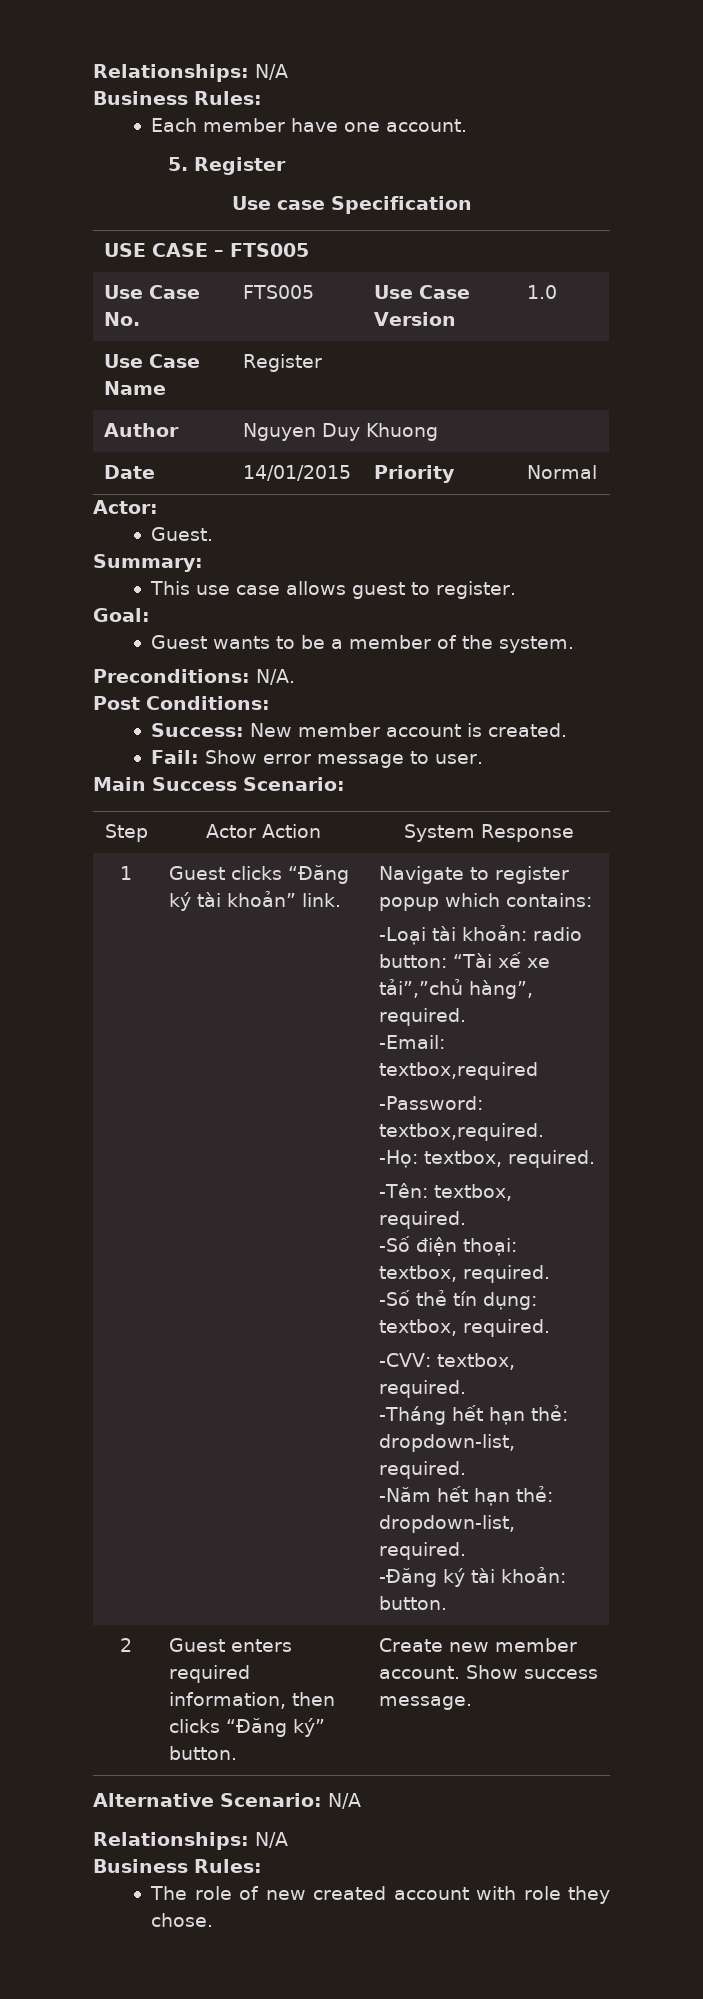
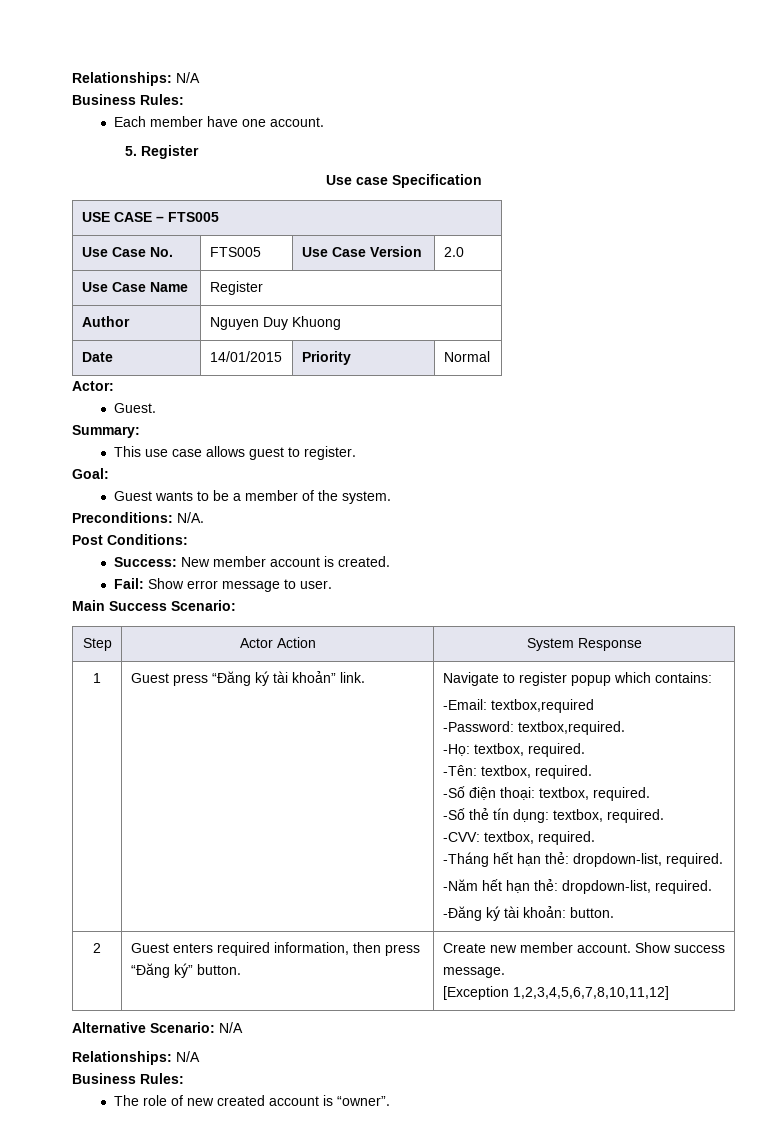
[526,285,557,299] 1.0 -> [443,247,464,257] 2.0
[230,866,282,880] clicks -> [172,674,208,686] press
[378,925,582,945] [378,952,550,968] [378,979,533,999] [378,1008,466,1026] // -Loại tài khoản: radio button: “Tài xế xe tải”,”chủ hàng”, required. -> (712, 677) none
[168,1719,220,1733] clicks -> [384,944,420,956] press
(472, 1703) none -> [442,986,669,1000] // [Exception 1,2,3,4,5,6,7,8,10,11,12]
[476,1886,610,1904] [151,1913,214,1927] with role they chose. -> [322,1095,390,1106] is “owner”.

